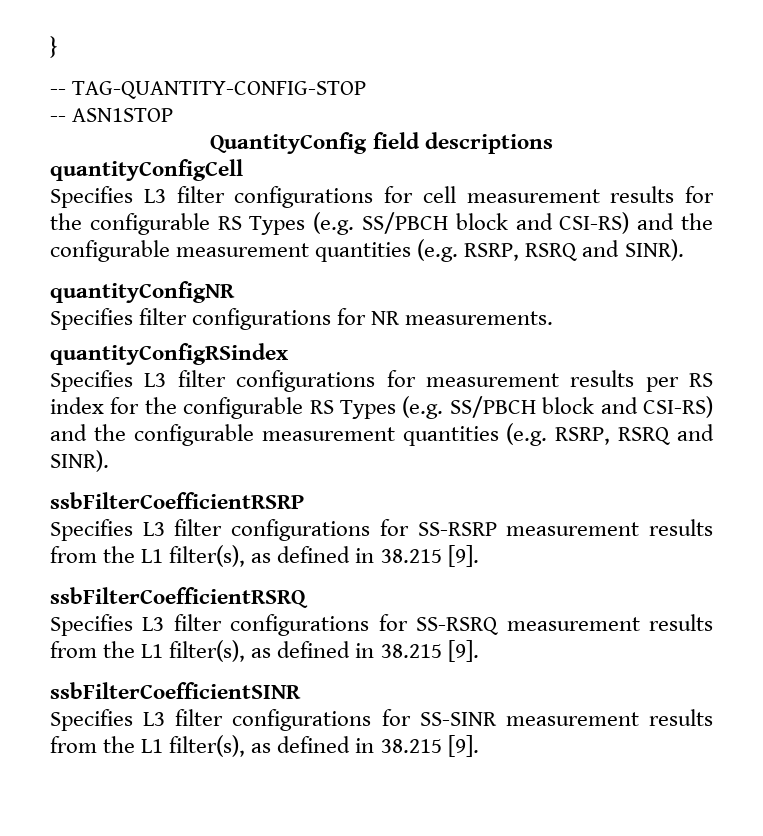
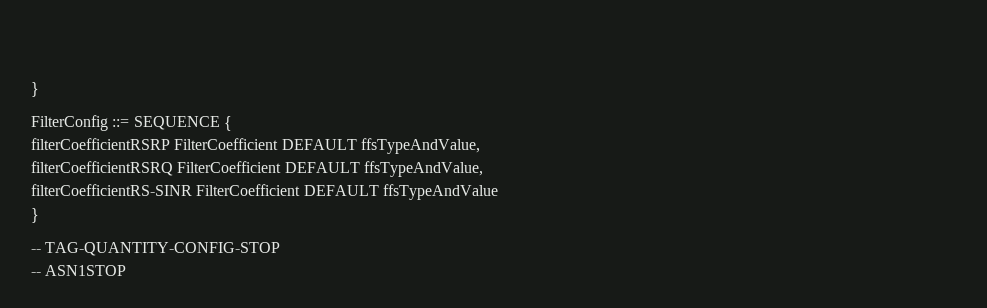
[50,36,58,58] [50,81,367,99] [50,108,174,122] [210,132,553,154] [50,159,243,181] [50,186,714,208] [50,212,713,235] [50,239,684,262] [50,281,235,303] [50,308,554,330] [50,343,288,365] [50,370,713,392] [50,396,713,419] [50,423,714,446] [50,450,109,472] [50,492,304,509] [50,519,713,541] [50,545,479,567] [50,587,308,608] [50,614,714,636] [50,640,479,662] [50,682,301,699] [50,709,713,731] [50,735,479,757] } // -- TAG-QUANTITY-CONFIG-STOP // -- ASN1STOP // QuantityConfig field descriptions // quantityConfigCell // Specifies L3 filter configurations for cell measurement results for the configurable RS Types (e.g. SS/PBCH block and CSI-RS) and the configurable measurement quantities (e.g. RSRP, RSRQ and SINR). // quantityConfigNR // Specifies filter configurations for NR measurements. // quantityConfigRSindex // Specifies L3 filter configurations for measurement results per RS index for the configurable RS Types (e.g. SS/PBCH block and CSI-RS) and the configurable measurement quantities (e.g. RSRP, RSRQ and SINR). // ssbFilterCoefficientRSRP // Specifies L3 filter configurations for SS-RSRP measurement results from the L1 filter(s), as defined in 38.215 [9]. // ssbFilterCoefficientRSRQ // Specifies L3 filter configurations for SS-RSRQ measurement results from the L1 filter(s), as defined in 38.215 [9]. // ssbFilterCoefficientSINR // Specifies L3 filter configurations for SS-SINR measurement results from the L1 filter(s), as defined in 38.215 [9]. -> [31,82,39,97] [31,115,232,131] [31,138,480,154] [31,161,483,177] [31,184,498,200] [31,208,39,223] [31,242,281,256] [31,265,127,276] } // FilterConfig ::= SEQUENCE { // filterCoefficientRSRP FilterCoefficient DEFAULT ffsTypeAndValue, // filterCoefficientRSRQ FilterCoefficient DEFAULT ffsTypeAndValue, // filterCoefficientRS-SINR FilterCoefficient DEFAULT ffsTypeAndValue // } // -- TAG-QUANTITY-CONFIG-STOP // -- ASN1STOP

